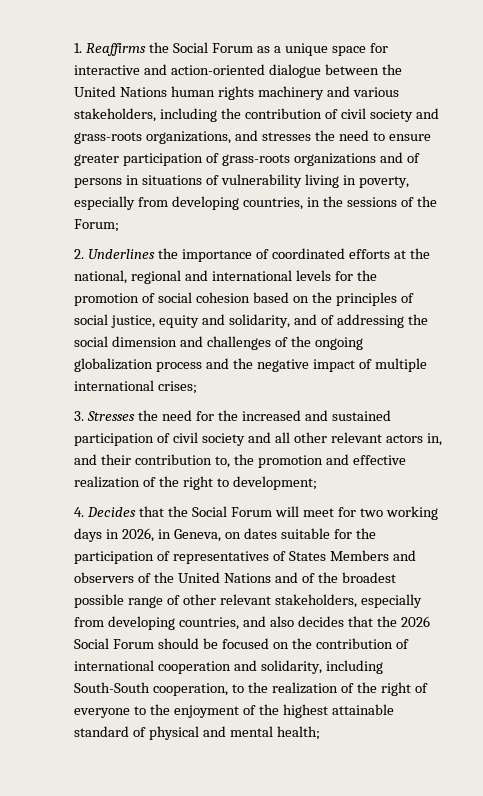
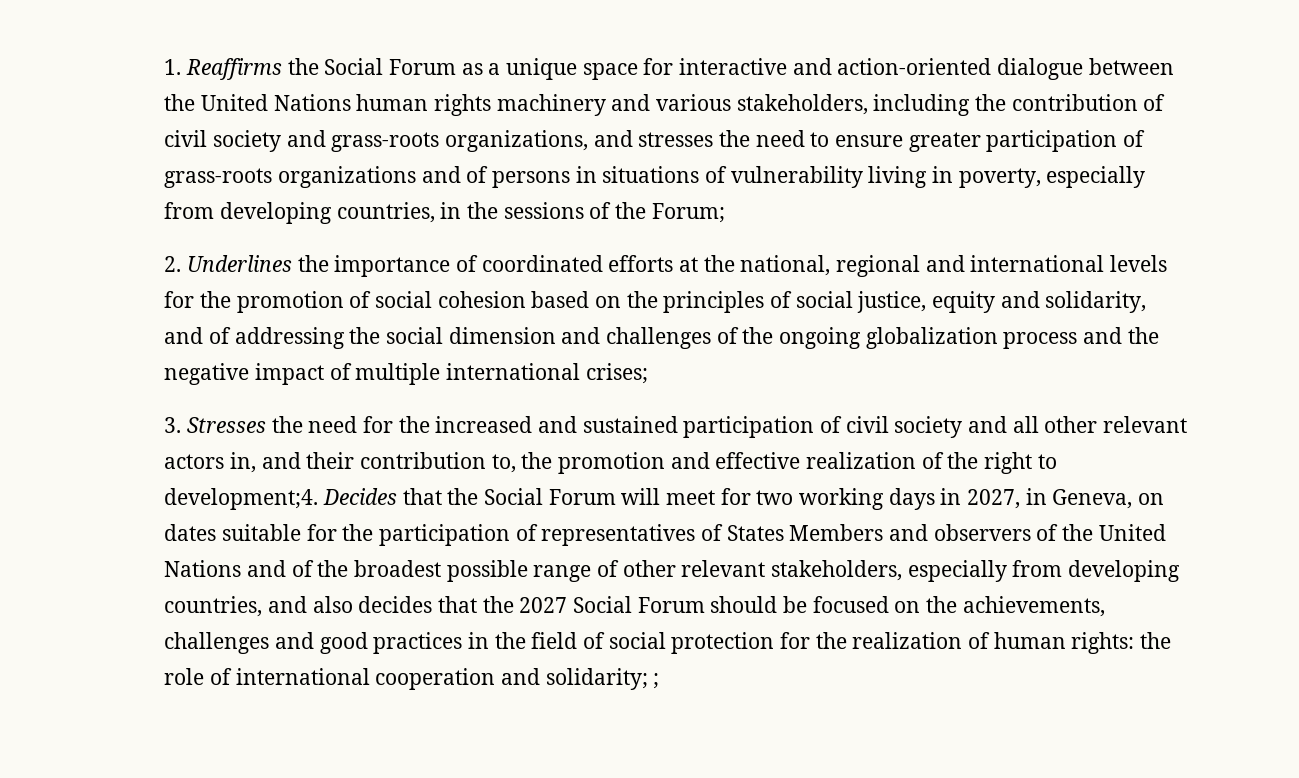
[233,476,318,490] [74,507,85,517] development; // 4. -> [164,488,319,510] development;4.
[122,528,155,542] 2026, -> [967,489,1021,509] 2027,
[400,616,430,627] 2026 -> [519,597,568,613] 2027
[315,638,409,649] [74,660,384,674] [74,682,428,696] [74,704,394,718] [74,726,321,740] contribution of international cooperation and solidarity, including South-South cooperation, to the realization of the right of everyone to the enjoyment of the highest attainable standard of physical and mental health; -> [962,596,1105,617] [164,632,1172,654] [164,668,660,690] achievements, challenges and good practices in the field of social protection for the realization of human rights: the role of international cooperation and solidarity; ;

